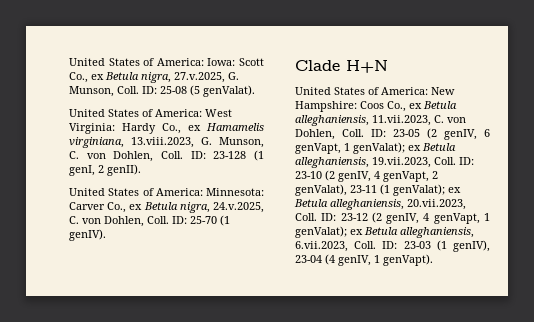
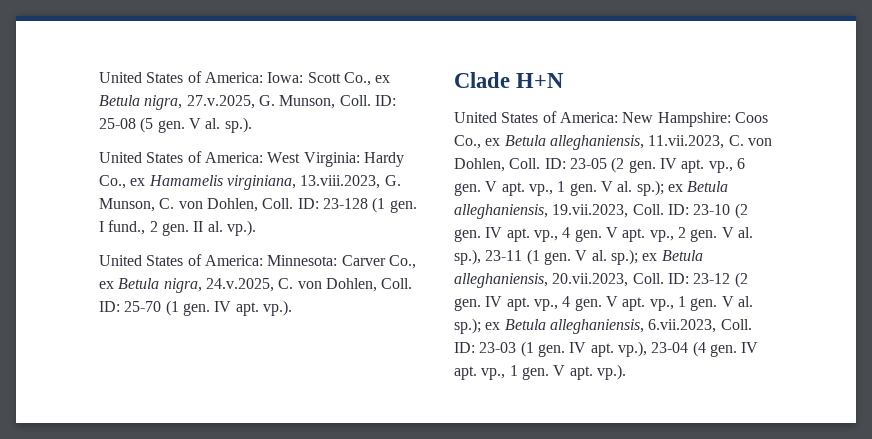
[203,85,255,97] genValat). -> [157,117,252,133] gen. V al. sp.).
[69,164,141,176] genI, 2 genII). -> [389,200,417,213] [99,220,256,236] gen. I fund., 2 gen. II al. vp.).
[69,229,106,241] genIV). -> [182,300,292,316] gen. IV apt. vp.).
[444,129,490,140] [295,142,405,154] genIV, 6 genVapt, 1 genValat); -> [628,158,745,173] [454,180,664,196] gen. IV apt. vp., 6 gen. V apt. vp., 1 gen. V al. sp.);
[338,171,438,182] [295,184,445,196] genIV, 4 genVapt, 2 genValat), 23-11 (1 genValat); -> [454,227,753,242] [454,249,638,265] gen. IV apt. vp., 4 gen. V apt. vp., 2 gen. V al. sp.), 23-11 (1 gen. V al. sp.);
[386,213,490,224] [295,226,347,238] genIV, 4 genVapt, 1 genValat); -> [454,296,753,311] [454,318,481,334] gen. IV apt. vp., 4 gen. V apt. vp., 1 gen. V al. sp.);
[453,240,490,252] [295,254,433,266] genIV), 23-04 (4 genIV, 1 genVapt). -> [537,341,759,357] [454,364,626,380] gen. IV apt. vp.), 23-04 (4 gen. IV apt. vp., 1 gen. V apt. vp.).

